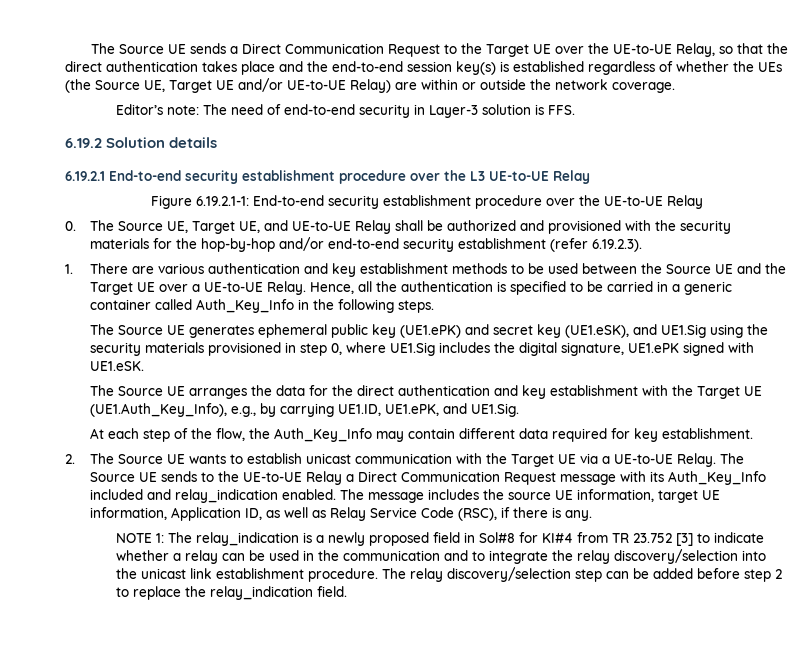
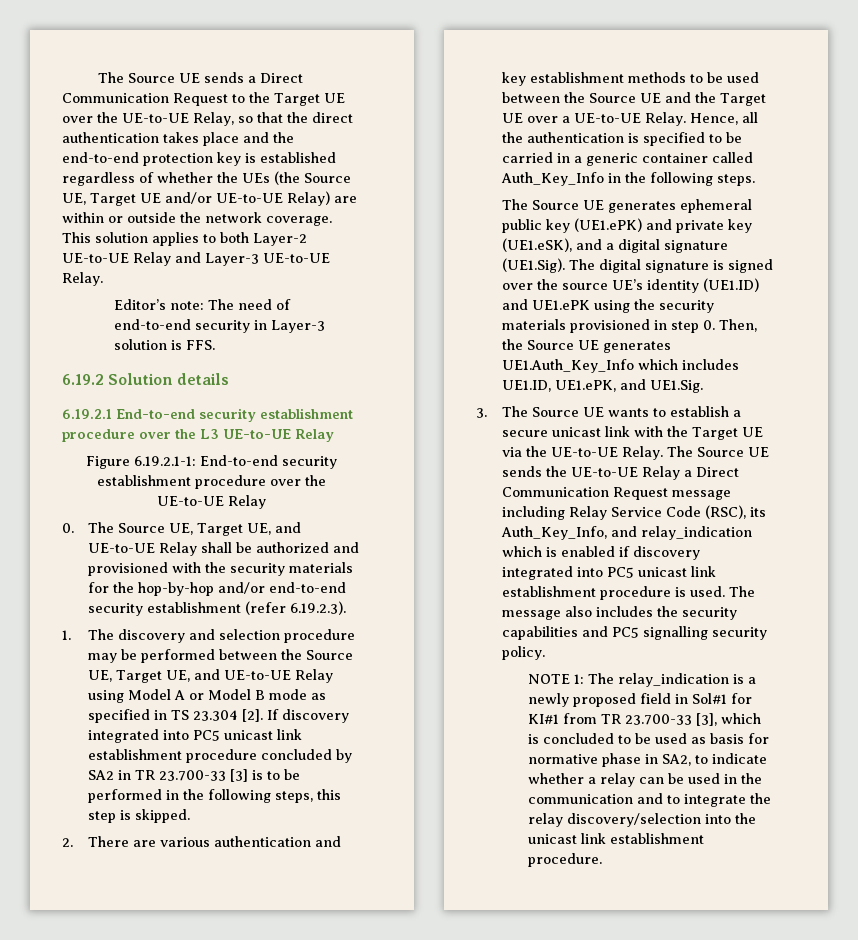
[407,61,496,75] session key(s) -> [143,152,241,166] protection key
(675, 87) none -> [62,232,307,246] [62,252,330,266] [62,272,103,286] This solution applies to both Layer-2 UE-to-UE Relay and Layer-3 UE-to-UE Relay.
(73, 269) none -> [88,629,356,643] [88,649,354,663] [88,669,334,683] [88,689,327,703] [88,709,350,723] [88,729,303,743] [88,749,353,763] [88,769,301,782] [88,789,342,803] [88,809,191,823] [62,838,73,847] The discovery and selection procedure may be performed between the Source UE, Target UE, and UE-to-UE Relay using Model A or Model B mode as specified in TS 23.304 [2]. If discovery integrated into PC5 unicast link establishment procedure concluded by SA2 in TR 23.700-33 [3] is to be performed in the following steps, this step is skipped. // 2.
[493,325,534,335] secret -> [676,220,725,233] private
[661,324,707,338] UE1.Sig -> [606,239,729,253] [502,258,774,273] [502,278,760,293] [502,299,591,310] a digital signature (UE1.Sig). The digital signature is signed over the source UE’s identity (UE1.ID) and UE1.ePK
[331,342,755,356] [90,361,145,371] [90,385,763,399] [90,403,520,417] [90,428,754,442] [65,454,75,464] 0, where UE1.Sig includes the digital signature, UE1.ePK signed with UE1.eSK. // The Source UE arranges the data for the direct authentication and key establishment with the Target UE (UE1.Auth_Key_Info), e.g., by carrying UE1.ID, UE1.ePK, and UE1.Sig. // At each step of the flow, the Auth_Key_Info may contain different data required for key establishment. // 2. -> [703,319,758,332] [502,339,672,353] [502,359,740,373] [502,379,704,393] [476,408,487,418] 0. Then, the Source UE generates UE1.Auth_Key_Info which includes UE1.ID, UE1.ePK, and UE1.Sig. // 3.
[306,453,453,464] unicast communication -> [733,410,742,417] [502,426,631,437] a secure unicast link
[602,456,611,464] a -> [526,446,548,457] the
[201,472,215,482] to -> (543, 471) none
[620,471,767,485] [90,489,721,503] [90,507,593,521] with its Auth_Key_Info included and relay_indication enabled. The message includes the source UE information, target UE information, Application ID, as well as Relay Service Code (RSC), if there is any. -> [502,505,767,520] [501,526,753,540] [502,546,701,560] [502,566,717,580] [502,586,756,600] [502,606,738,620] [502,626,768,640] [502,646,546,660] including Relay Service Code (RSC), its Auth_Key_Info, and relay_indication which is enabled if discovery integrated into PC5 unicast link establishment procedure is used. The message also includes the security capabilities and PC5 signalling security policy.
[478,532,693,546] Sol#8 for KI#4 from TR 23.752 [3] -> [692,693,753,704] [528,713,762,726] [528,733,770,744] [528,753,692,767] Sol#1 for KI#1 from TR 23.700-33 [3], which is concluded to be used as basis for normative phase in SA2,
[381,567,782,582] [115,586,347,600] The relay discovery/selection step can be added before step 2 to replace the relay_indication field. -> (603, 860) none

